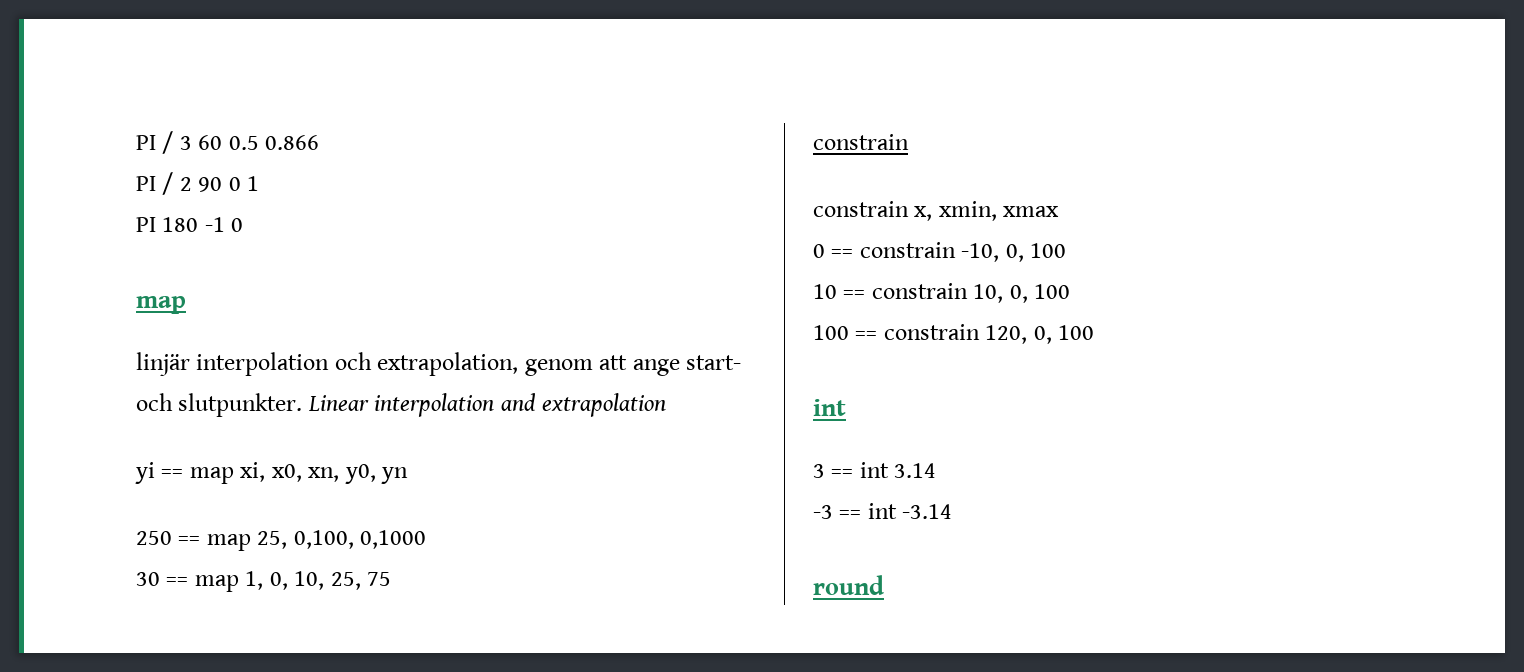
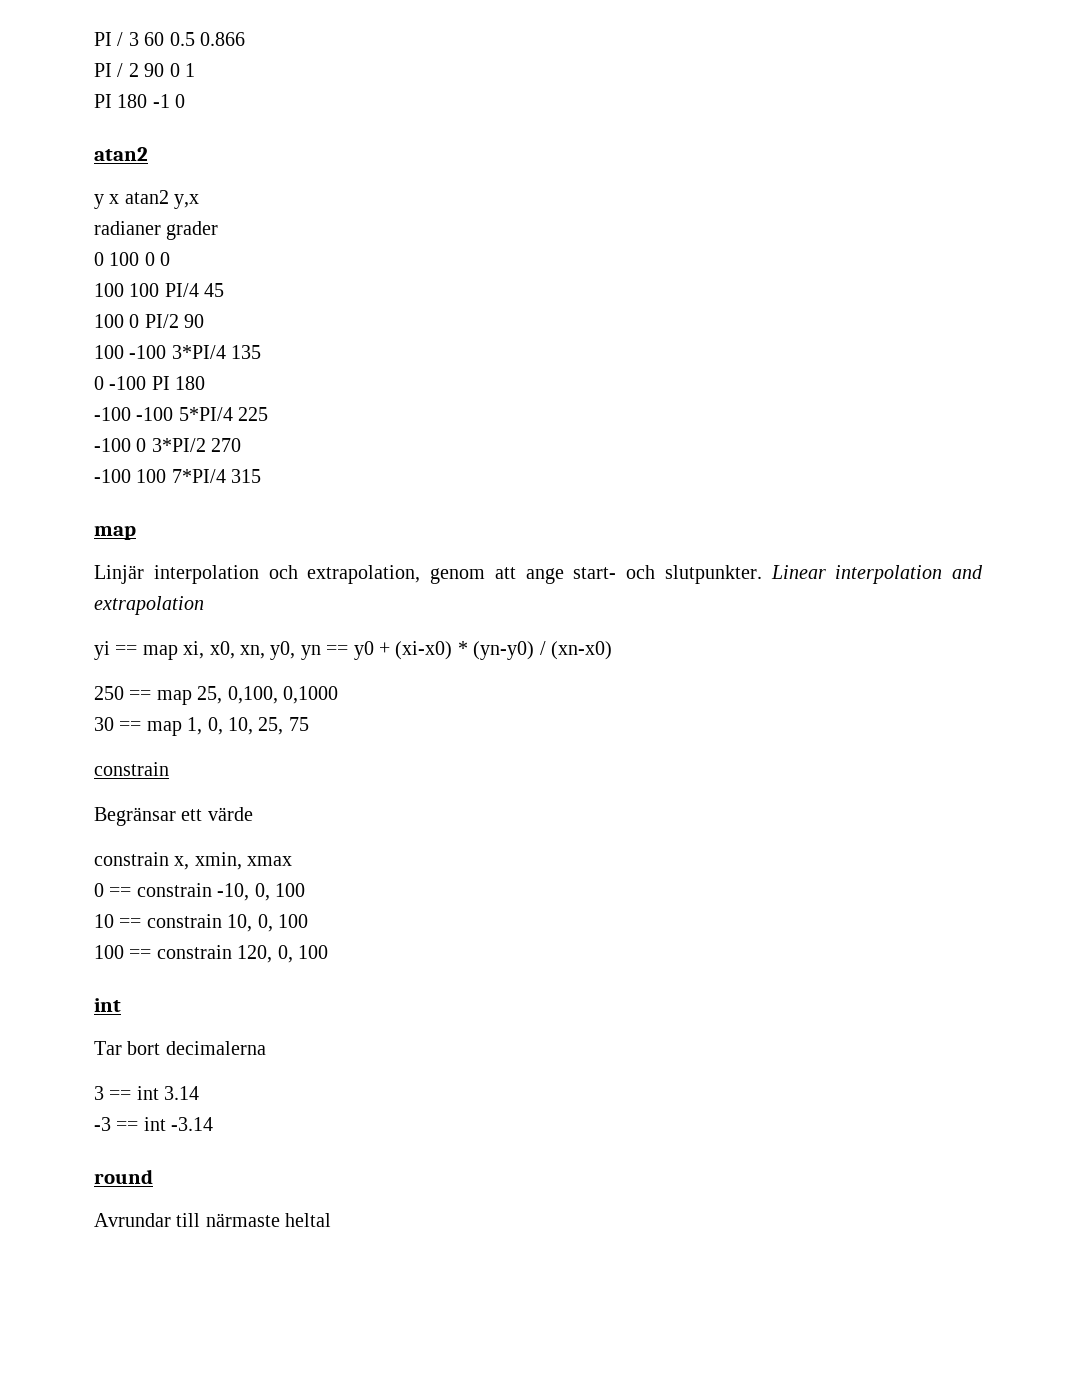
(244, 225) none -> [94,147,148,161] [94,190,200,209] [94,221,219,240] [94,252,171,266] [94,283,225,297] [94,314,205,328] [94,345,262,359] [94,376,206,390] [94,407,269,421] [94,438,242,452] [94,469,262,483] // atan2 // y x atan2 y,x // radianer grader // 0 100 0 0 // 100 100 PI/4 45 // 100 0 PI/2 90 // 100 -100 3*PI/4 135 // 0 -100 PI 180 // -100 -100 5*PI/4 225 // -100 0 3*PI/2 270 // -100 100 7*PI/4 315
[136,352,190,376] linjär -> [94,565,144,584] Linjär
(409, 475) none -> [326,641,612,660] == y0 + (xi-x0) * (yn-y0) / (xn-x0)
(909, 142) none -> [94,807,253,826] // Begränsar ett värde
(846, 407) none -> [94,1041,266,1055] // Tar bort decimalerna
(884, 585) none -> [94,1213,332,1227] // Avrundar till närmaste heltal

